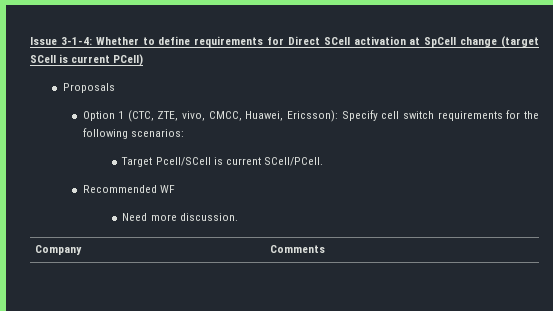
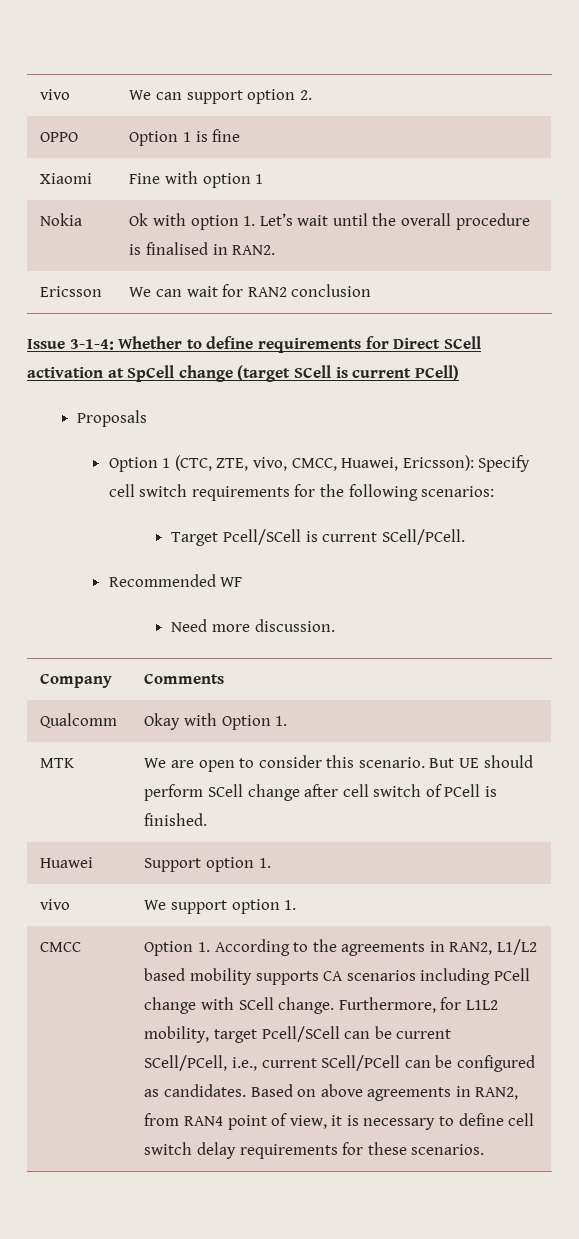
(30, 41) none -> [40,89,71,100] [129,89,312,104] [40,132,79,142] [129,129,241,146] [40,173,93,184] [129,171,264,188] [40,213,83,226] [129,213,530,230] [129,242,276,255] [40,286,103,297] [129,284,372,297] vivo | We can support option 2. // OPPO | Option 1 is fine // Xiaomi | Fine with option 1 // Nokia | Ok with option 1. Let’s wait until the overall procedure is finalised in RAN2. // Ericsson | We can wait for RAN2 conclusion //
(325, 249) none -> [40,713,118,728] [144,713,288,730] [40,758,75,768] [144,755,533,772] [144,784,498,801] [144,813,208,826] [40,857,94,868] [144,857,271,872] [40,899,71,910] [144,899,297,914] [40,942,82,952] [144,939,538,956] [144,968,530,985] [144,997,498,1014] [144,1026,452,1043] [144,1055,535,1072] [144,1084,519,1101] [144,1113,535,1130] [144,1142,485,1159] // Qualcomm | Okay with Option 1. // MTK | We are open to consider this scenario. But UE should perform SCell change after cell switch of PCell is finished. // Huawei | Support option 1. // vivo | We support option 1. // CMCC | Option 1. According to the agreements in RAN2, L1/L2 based mobility supports CA scenarios including PCell change with SCell change. Furthermore, for L1L2 mobility, target Pcell/SCell can be current SCell/PCell, i.e., current SCell/PCell can be configured as candidates. Based on above agreements in RAN2, from RAN4 point of view, it is necessary to define cell switch delay requirements for these scenarios.

